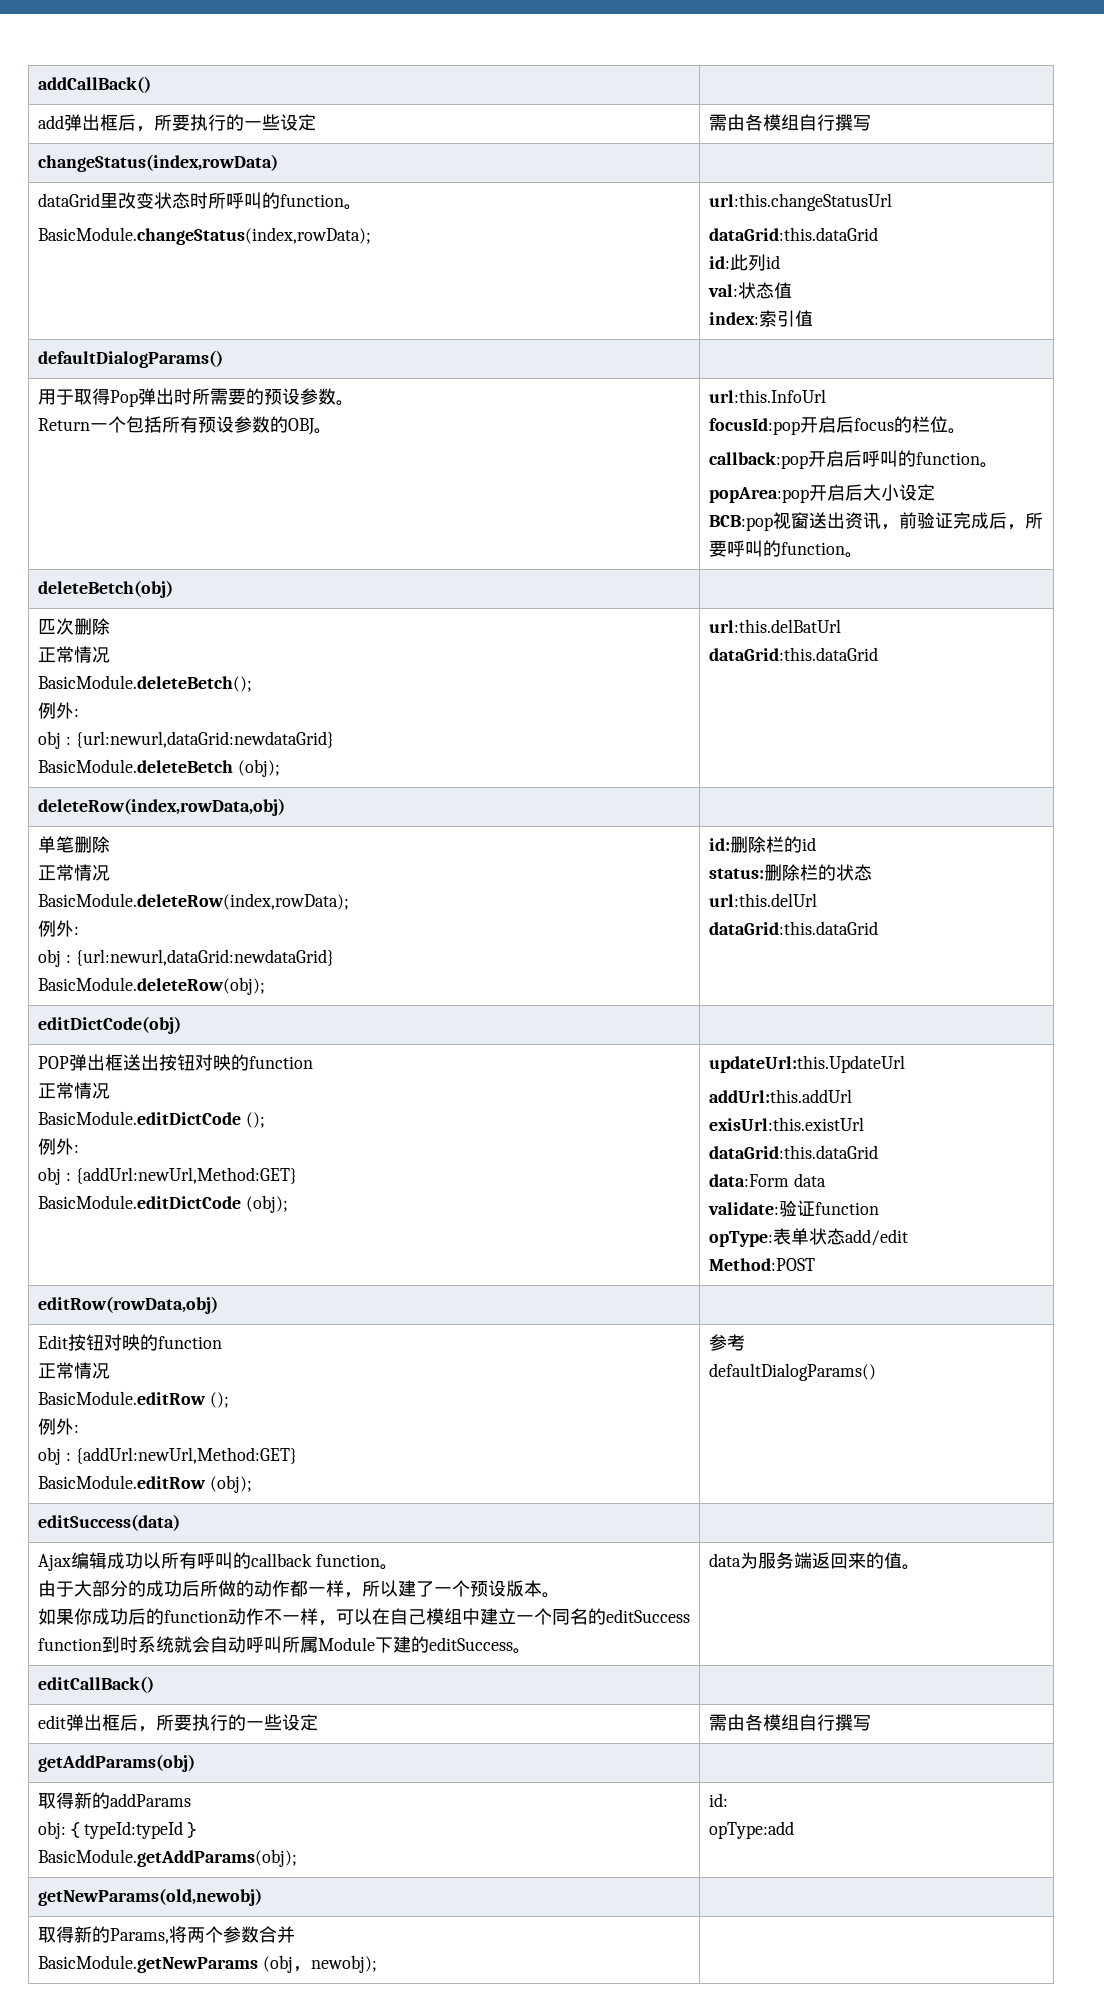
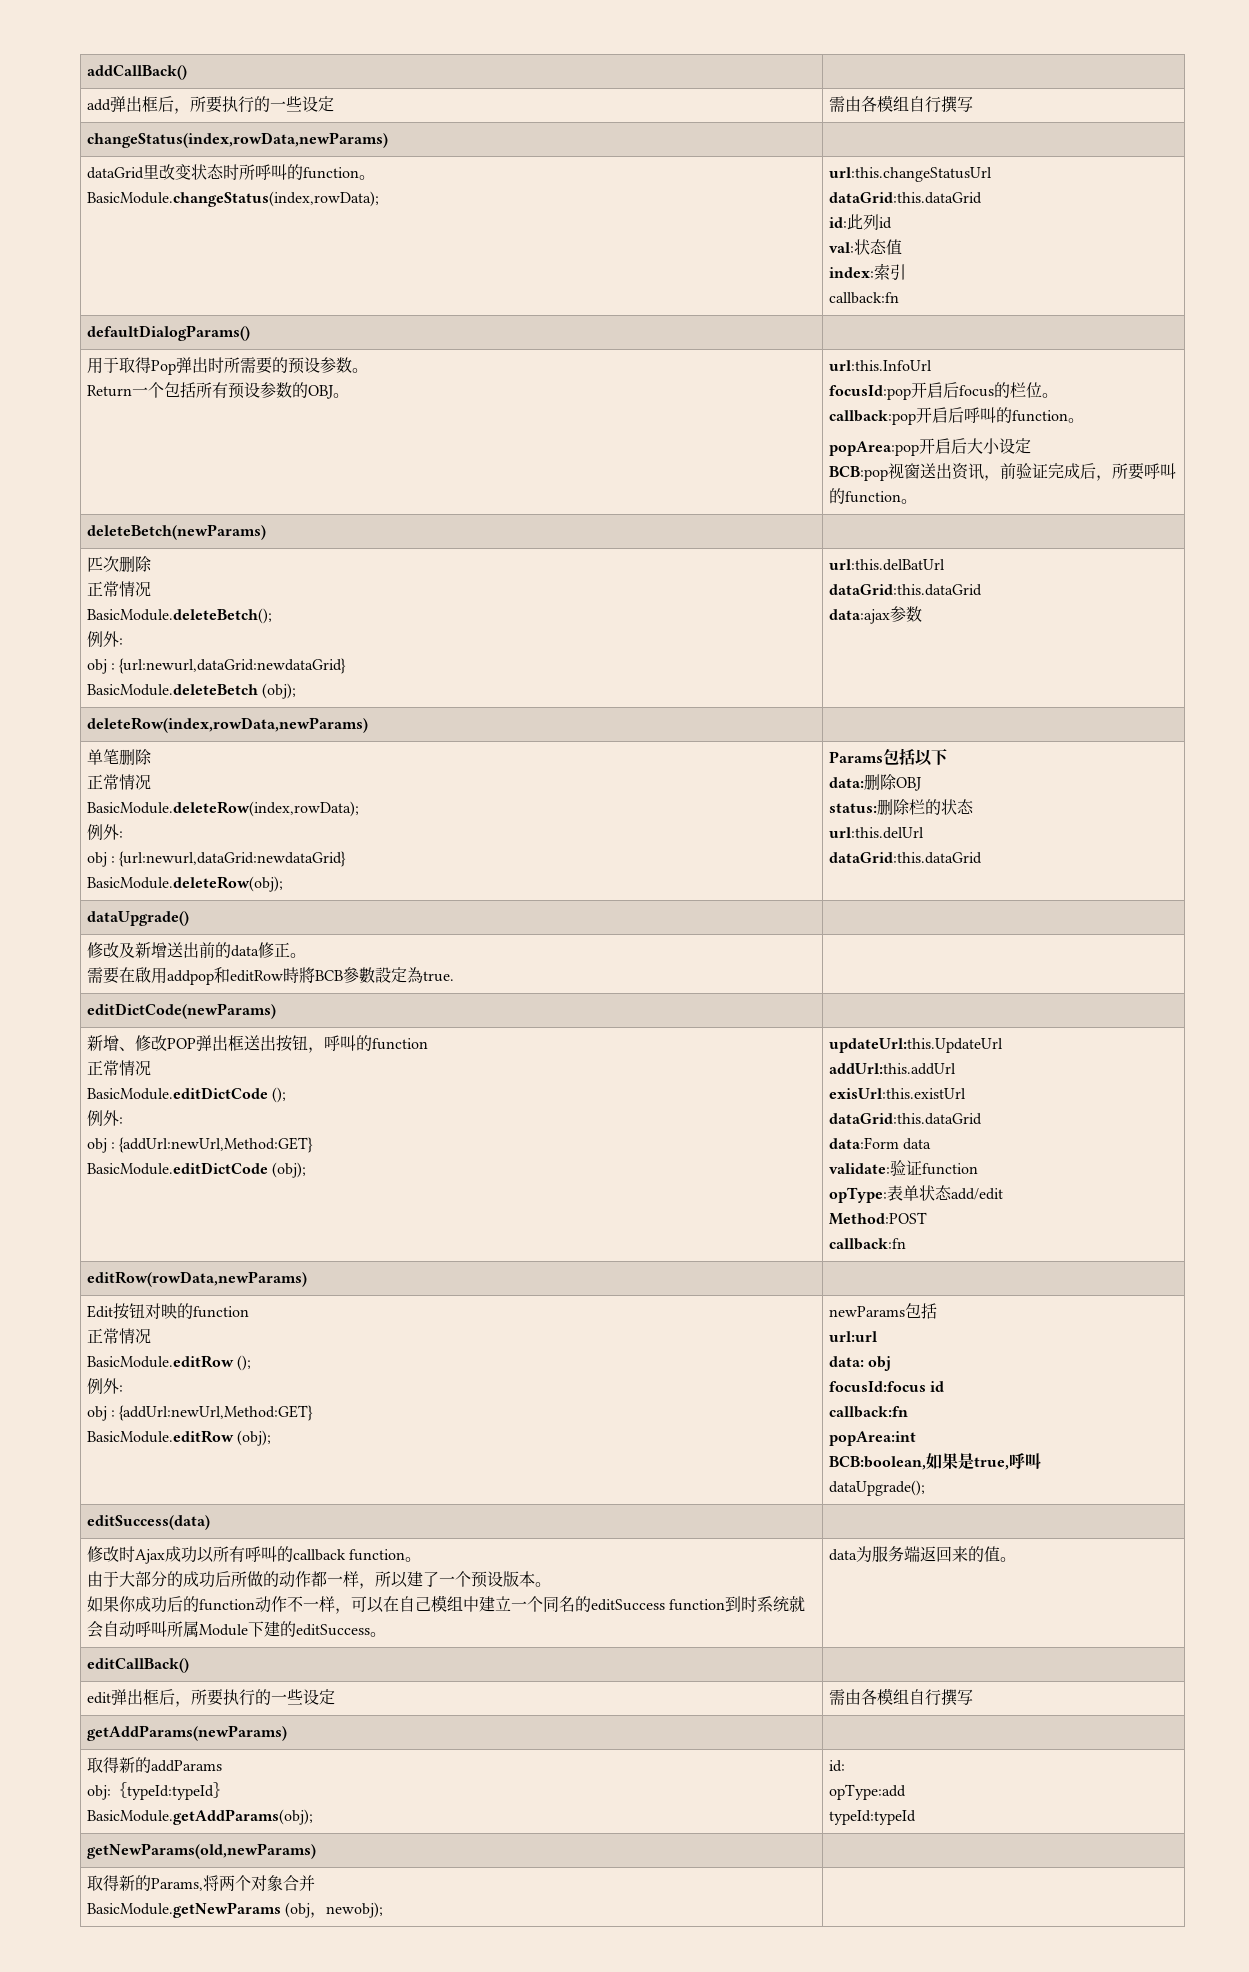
[37,154,278,172] changeStatus(index,rowData) -> [86,132,388,148] changeStatus(index,rowData,newParams)
[794,310,813,327] 值 -> [828,292,899,304] // callback:fn
[37,580,173,598] deleteBetch(obj) -> [86,524,266,540] deleteBetch(newParams)
[37,798,285,816] // deleteRow(index,rowData,obj) -> [828,606,922,624] [86,717,368,733] // data:ajax参数 // deleteRow(index,rowData,newParams)
[708,836,816,853] id:删除栏的id -> [828,748,948,766] [828,774,921,791] Params包括以下 // data:删除OBJ
[37,1016,181,1034] editDictCode(obj) | // -> [86,911,189,926] [86,942,306,958] [86,967,454,985] [86,1003,276,1019] [86,1035,167,1051] dataUpgrade() | // 修改及新增送出前的data修正。 // 需要在啟用addpop和editRow時將BCB參數設定為true. | // editDictCode(newParams) | // 新增、修改
[194,1054,231,1071] 对映 -> [307,1035,356,1053] ，呼叫
[37,1296,218,1314] // editRow(rowData,obj) -> [828,1238,906,1250] [86,1271,307,1287] // callback:fn // editRow(rowData,newParams)
[708,1334,745,1351] [708,1363,876,1381] 参考 // defaultDialogParams() -> [828,1303,937,1319] [828,1331,877,1342] [828,1356,891,1371] [828,1381,944,1392] [828,1406,908,1418] [828,1431,916,1446] [828,1453,1041,1470] [828,1480,925,1496] newParams包括 // url:url // data: obj // focusId:focus id // callback:fn // popArea:int // BCB:boolean,如果是true,呼叫 // dataUpgrade();
[37,1552,107,1571] Ajax编辑 -> [86,1546,165,1564] 修改时Ajax
[37,1754,195,1772] getAddParams(obj) -> [86,1725,287,1741] getAddParams(newParams)
[37,1888,262,1906] // getNewParams(old,newobj) -> [828,1810,916,1825] [86,1843,316,1859] // typeId:typeId // getNewParams(old,newParams)
[222,1926,259,1943] 参数 -> [250,1875,283,1891] 对象

